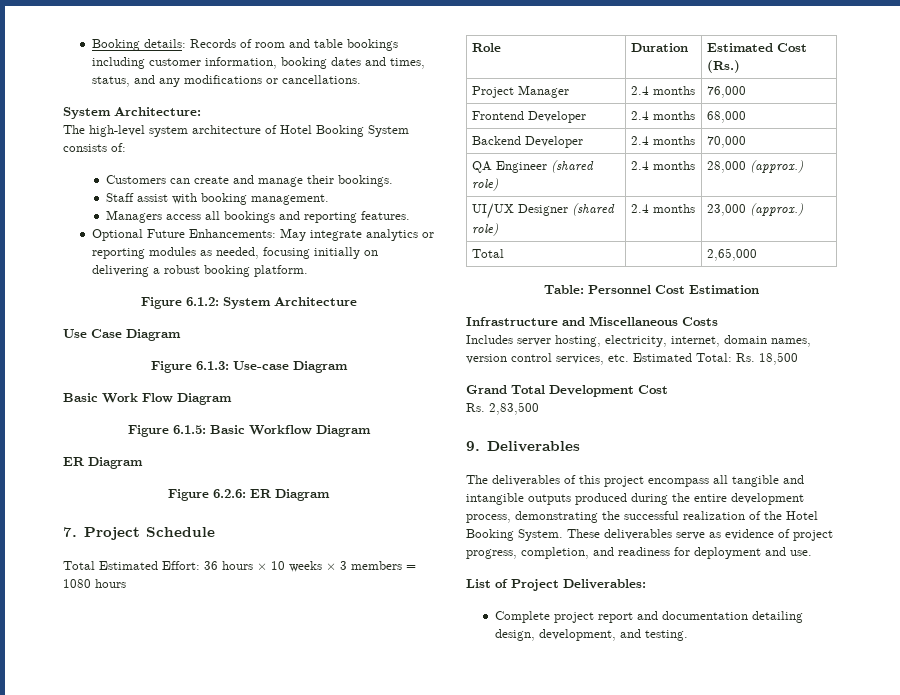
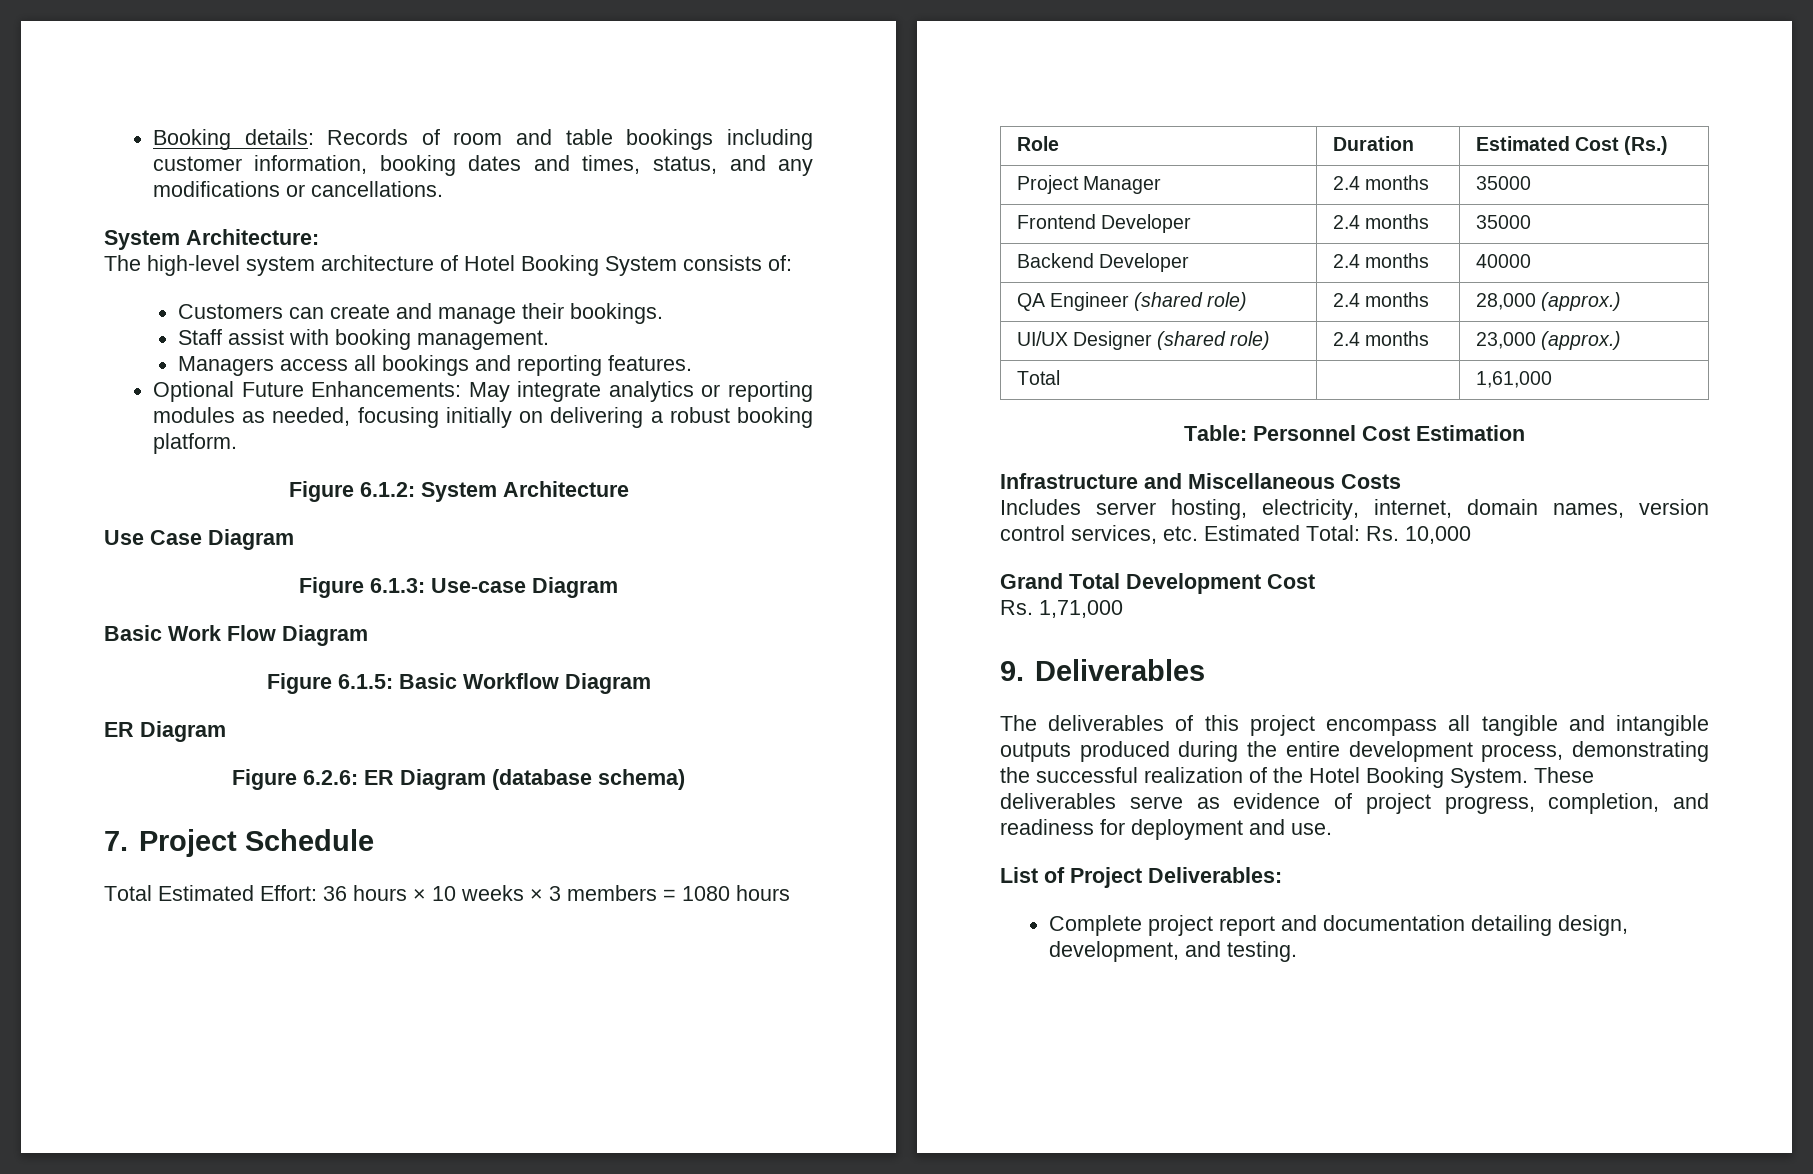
(330, 495) none -> [492,769,685,790] (database schema)
[707,86,747,98] 76,000 -> [1475,176,1531,190] 35000
[707,111,747,123] 68,000 -> [1475,215,1531,229] 35000
[707,136,747,148] 70,000 -> [1475,254,1531,268] 40000
[707,248,758,261] 2,65,000 -> [1475,371,1552,388] 1,61,000
[759,352,798,365] 18,500 -> [1405,526,1471,544] 10,000
[489,402,539,415] 2,83,500 -> [1039,600,1123,618] 1,71,000

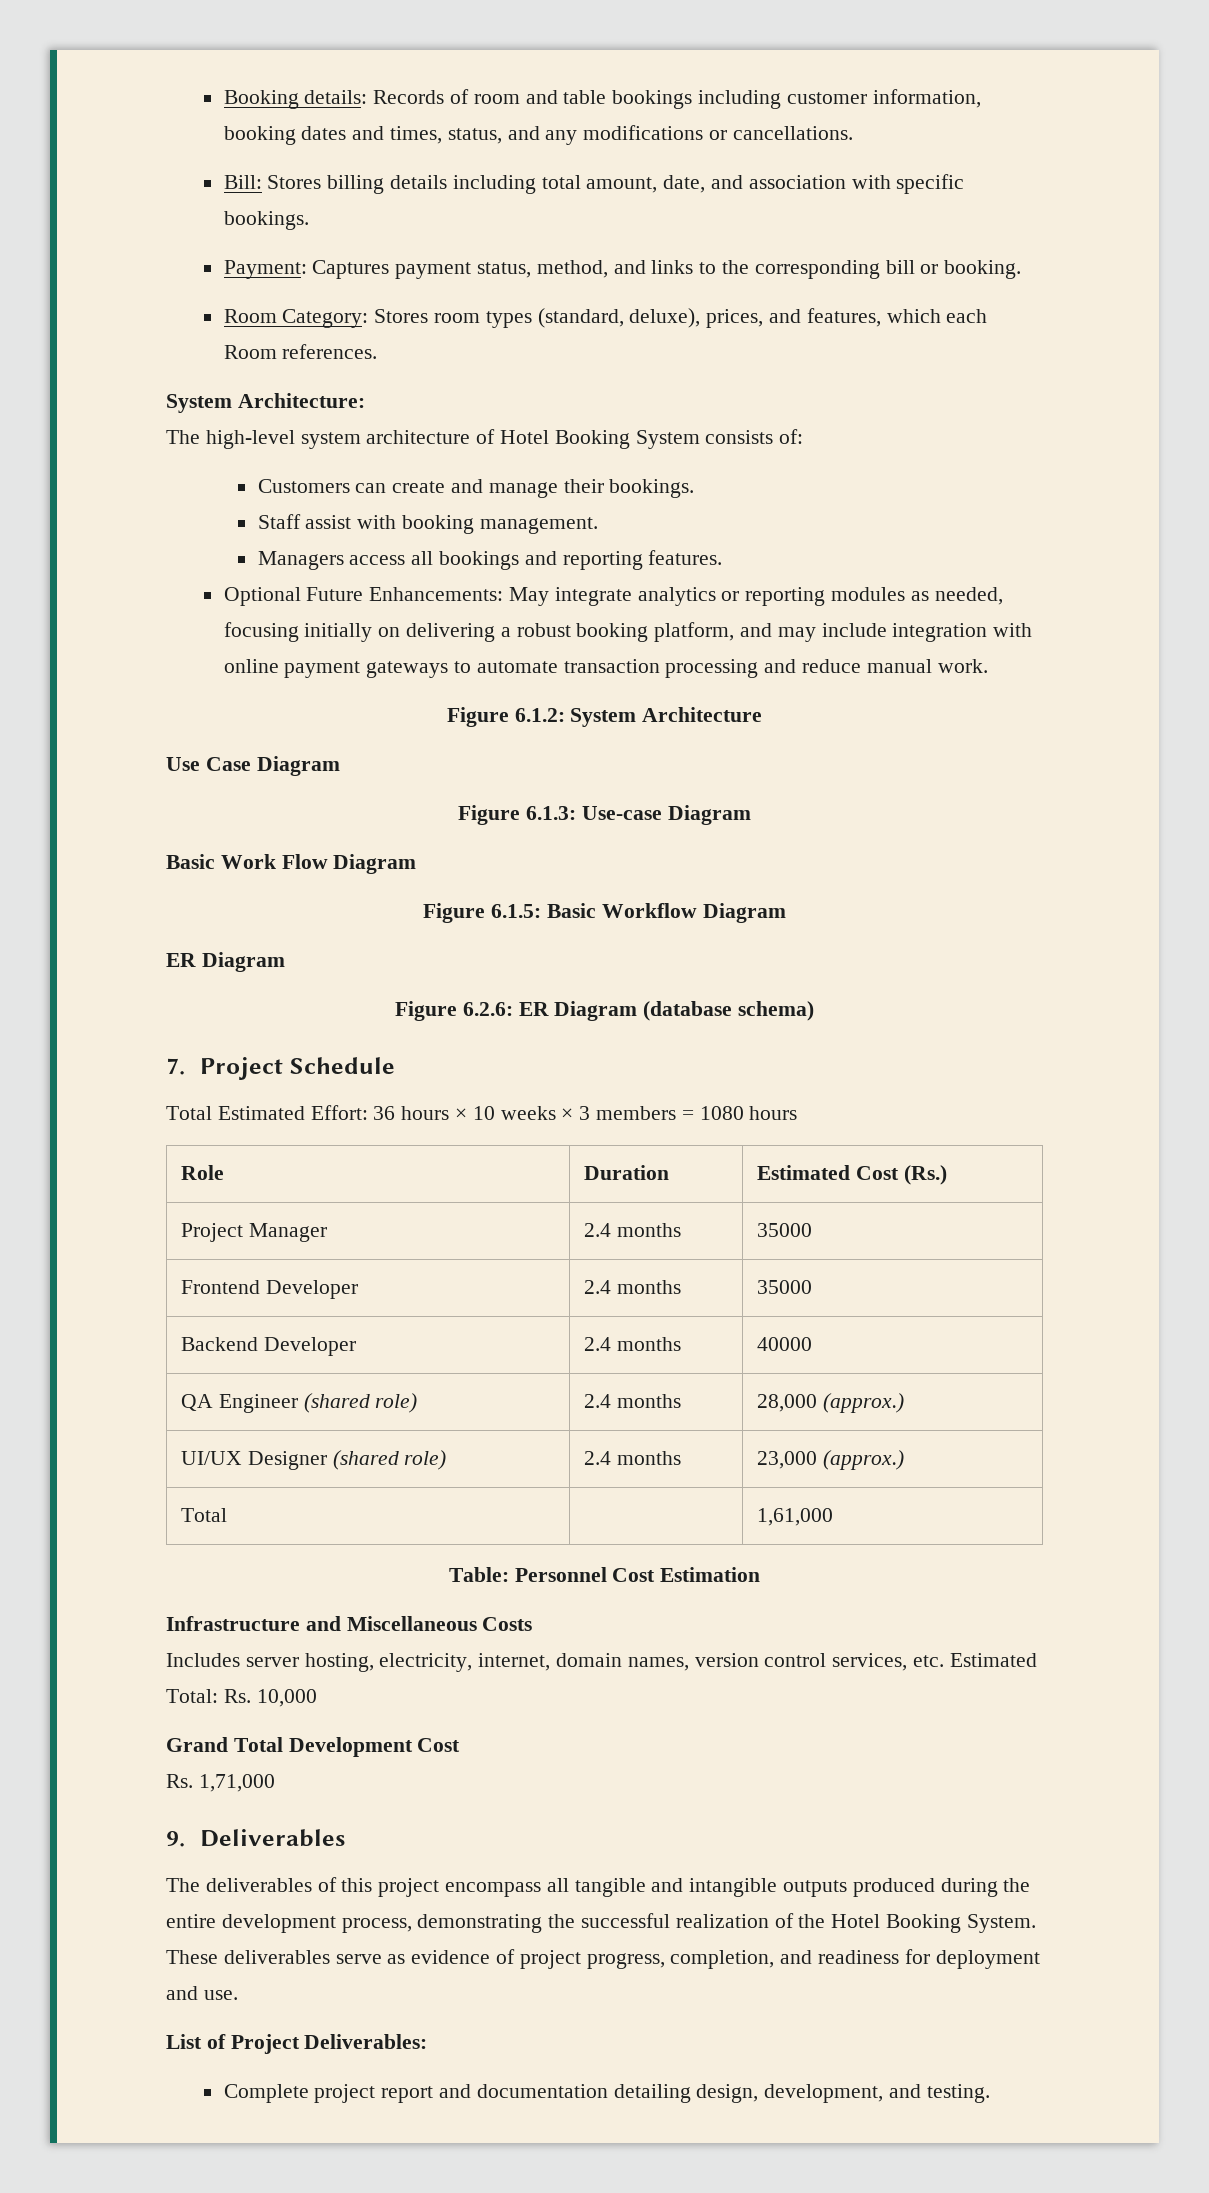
(443, 189) none -> [223,174,965,194] [223,211,309,230] [223,260,1022,279] [223,308,988,328] [223,344,378,359] // Bill: Stores billing details including total amount, date, and association with specific bookings. // Payment: Captures payment status, method, and links to the corresponding bill or booking. // Room Category: Stores room types (standard, deluxe), prices, and features, which each Room references.
[152,433,237,454] platform. -> [654,622,1033,642] [223,659,988,678] platform, and may include integration with online payment gateways to automate transaction processing and reduce manual work.

